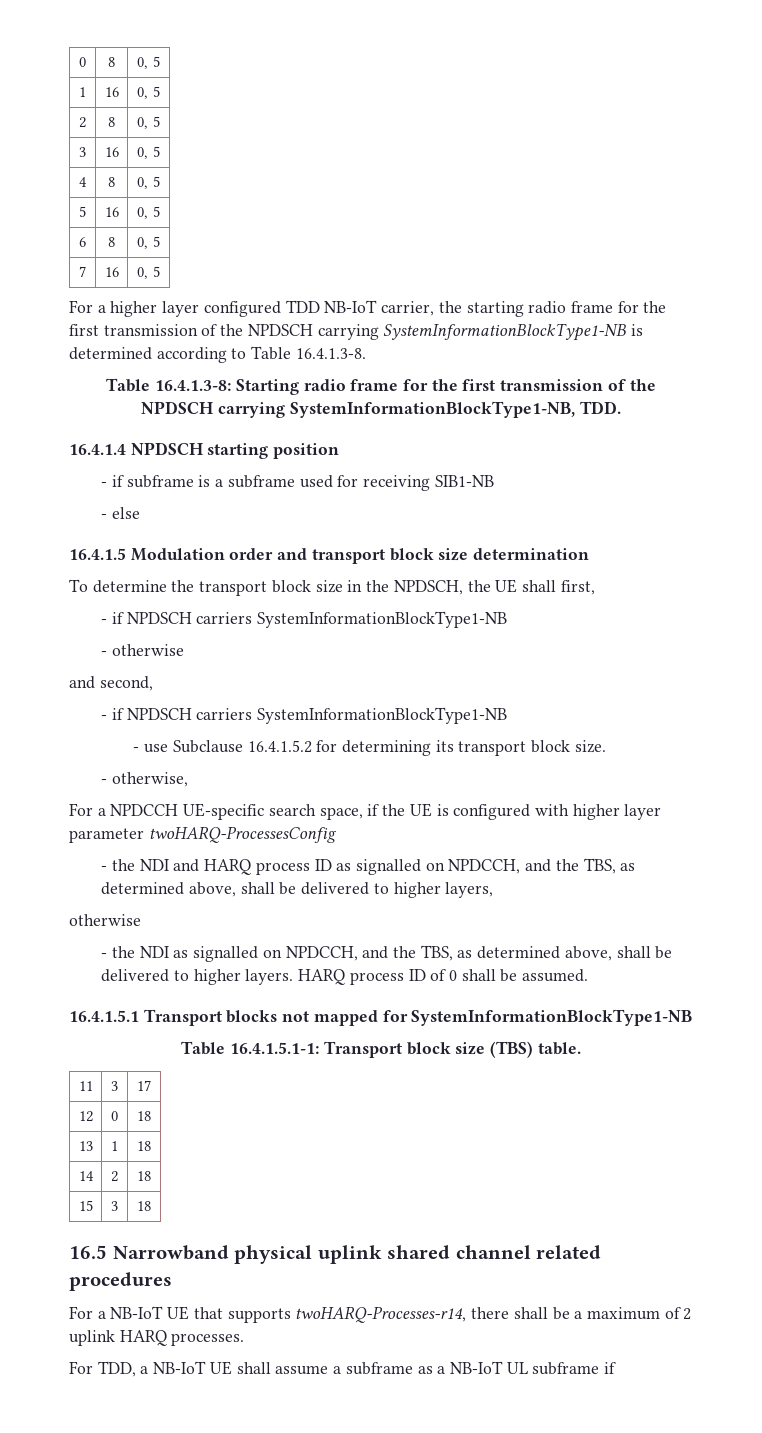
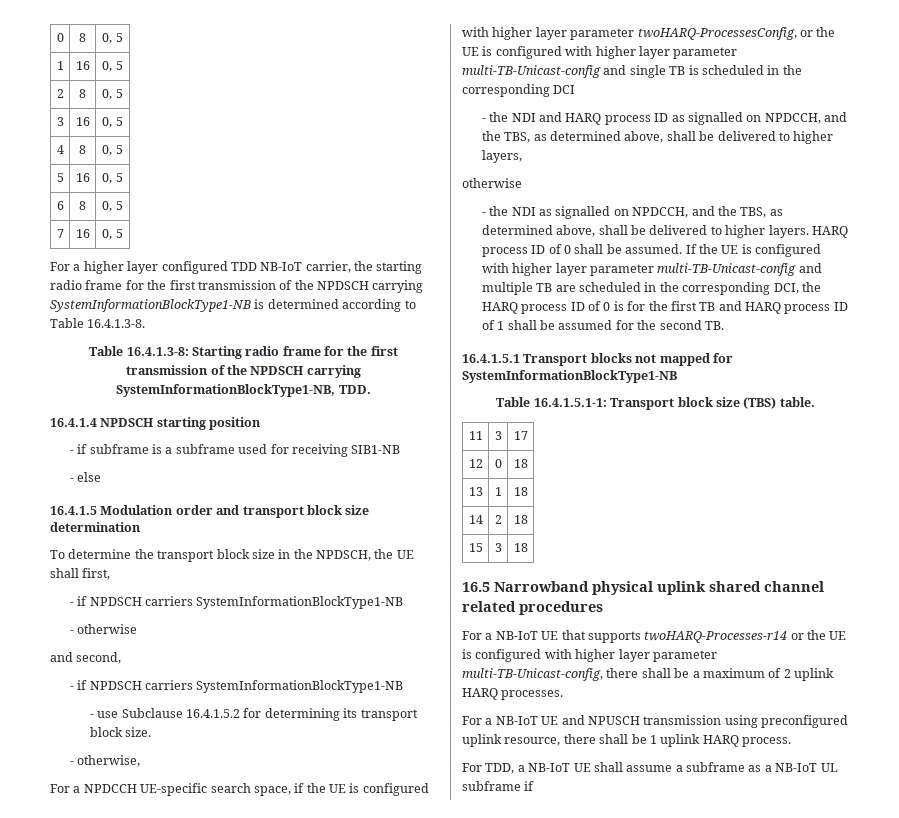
[148,826,337,843] twoHARQ-ProcessesConfig -> [637,27,836,40] [462,46,738,59] [462,65,802,78] [462,84,576,97] twoHARQ-ProcessesConfig, or the UE is configured with higher layer parameter multi-TB-Unicast-config and single TB is scheduled in the corresponding DCI
(589, 975) none -> [685,244,822,257] [481,263,822,276] [481,282,821,295] [481,301,848,314] [481,320,724,330] If the UE is configured with higher layer parameter multi-TB-Unicast-config and multiple TB are scheduled in the corresponding DCI, the HARQ process ID of 0 is for the first TB and HARQ process ID of 1 shall be assumed for the second TB.
[295,1306,467,1323] twoHARQ-Processes-r14, -> [644,630,847,643] [462,649,717,662] [462,668,603,681] twoHARQ-Processes-r14 or the UE is configured with higher layer parameter multi-TB-Unicast-config,
(245, 1339) none -> [462,715,848,728] [462,734,791,747] // For a NB-IoT UE and NPUSCH transmission using preconfigured uplink resource, there shall be 1 uplink HARQ process.

